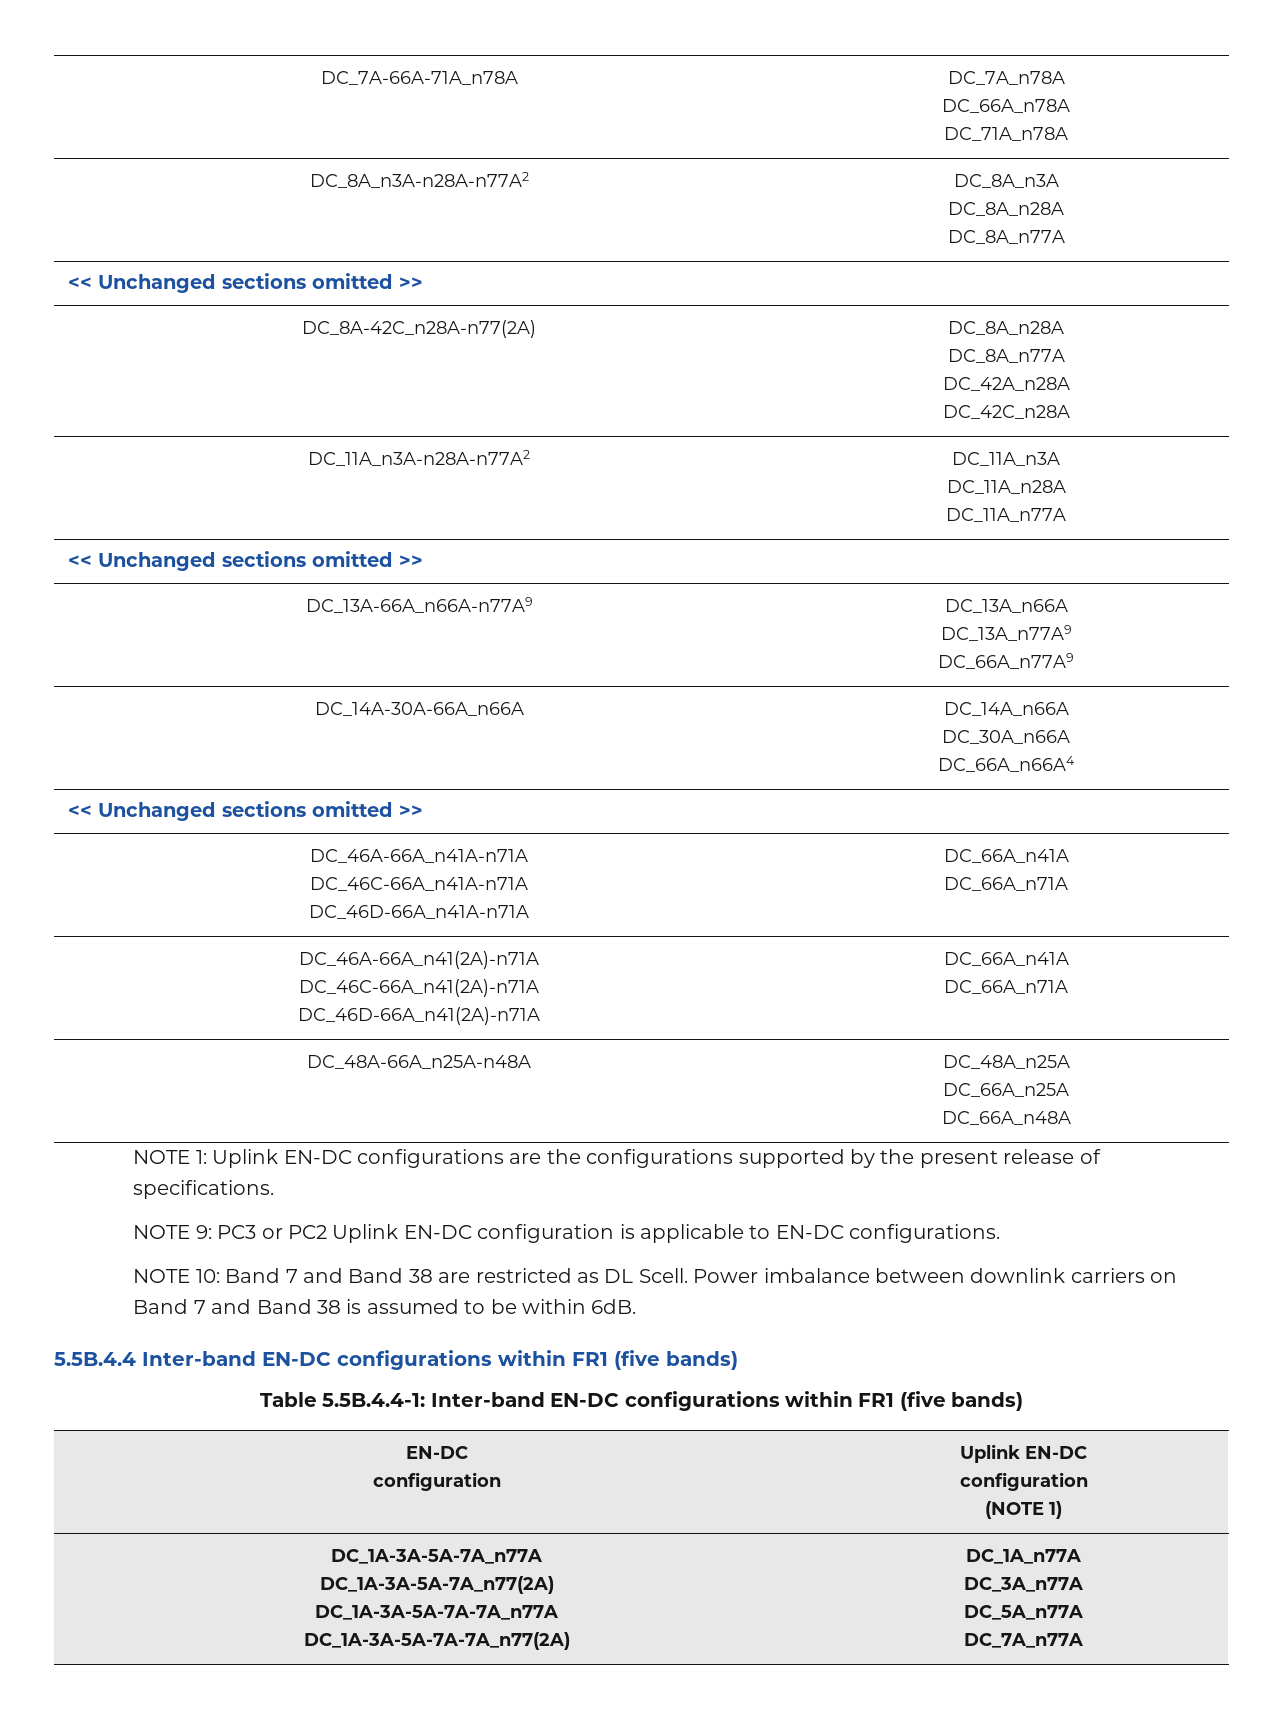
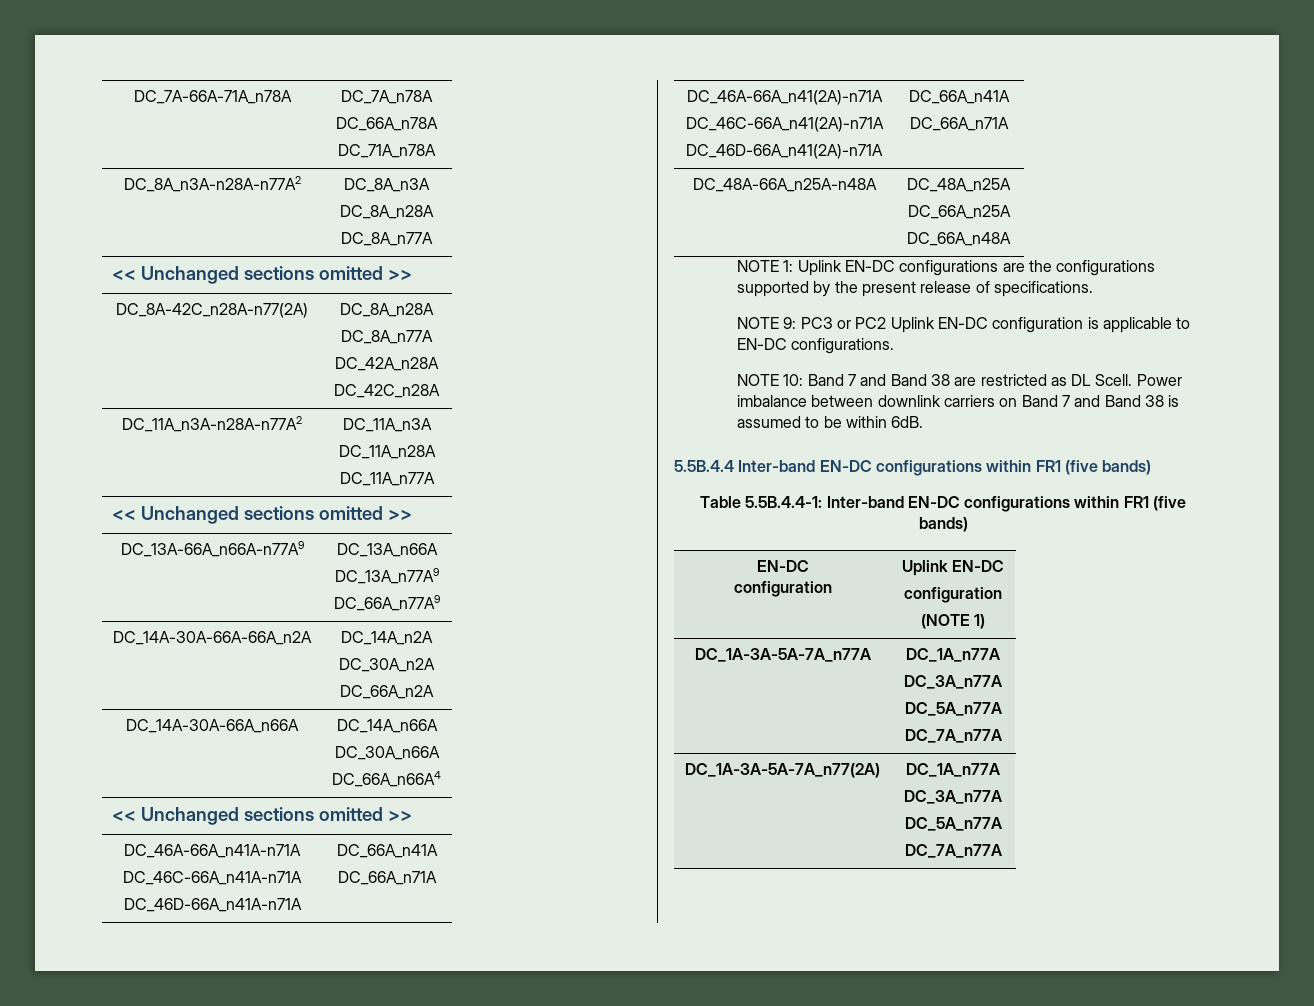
(1074, 661) none -> [113,631,312,645] [341,631,433,645] [339,658,435,672] [340,685,434,699] // DC_14A-30A-66A-66A_n2A | DC_14A_n2A // DC_30A_n2A // DC_66A_n2A
[319,1576,554,1594] [315,1605,558,1620] [303,1632,570,1650] [966,1549,1081,1564] [964,1577,1083,1592] [964,1605,1083,1620] [964,1633,1083,1648] // DC_1A-3A-5A-7A_n77(2A) // DC_1A-3A-5A-7A-7A_n77A // DC_1A-3A-5A-7A-7A_n77(2A) | DC_1A_n77A // DC_3A_n77A // DC_5A_n77A // DC_7A_n77A -> [906,648,1000,662] [904,675,1002,689] [904,702,1002,716] [904,729,1002,743] [685,763,880,778] [906,763,1000,777] [904,790,1002,804] [904,817,1002,831] [904,844,1002,858] | DC_1A_n77A // DC_3A_n77A // DC_5A_n77A // DC_7A_n77A // DC_1A-3A-5A-7A_n77(2A) | DC_1A_n77A // DC_3A_n77A // DC_5A_n77A // DC_7A_n77A

